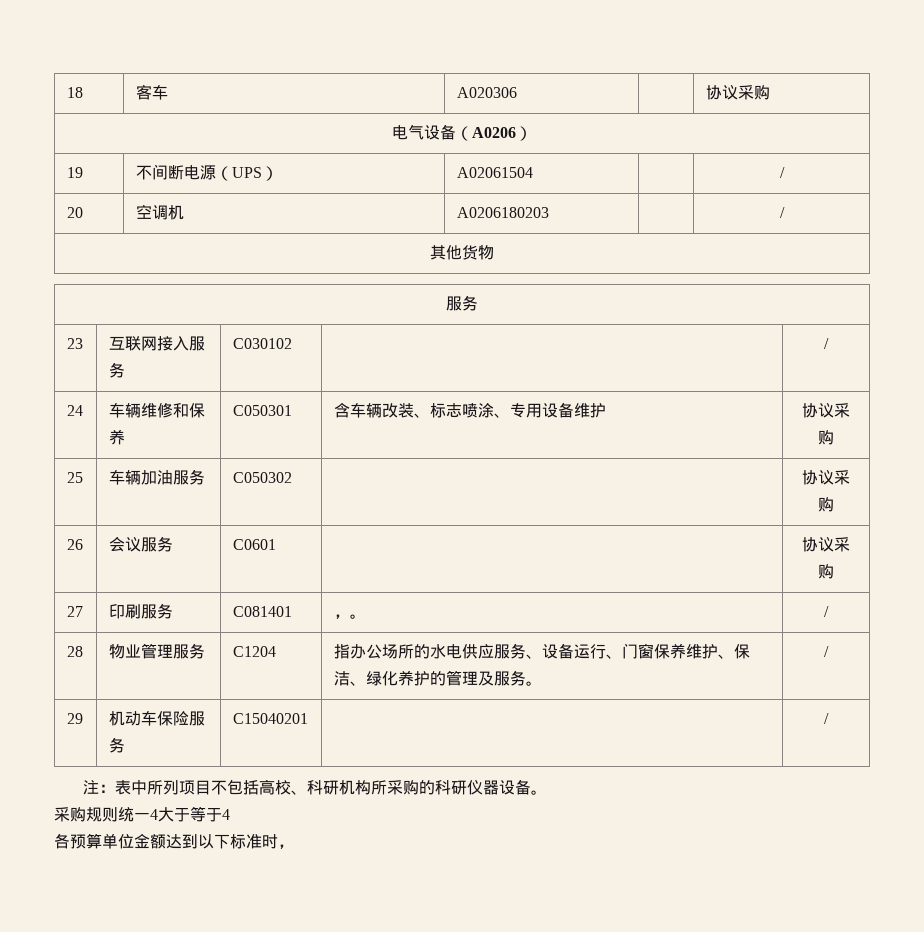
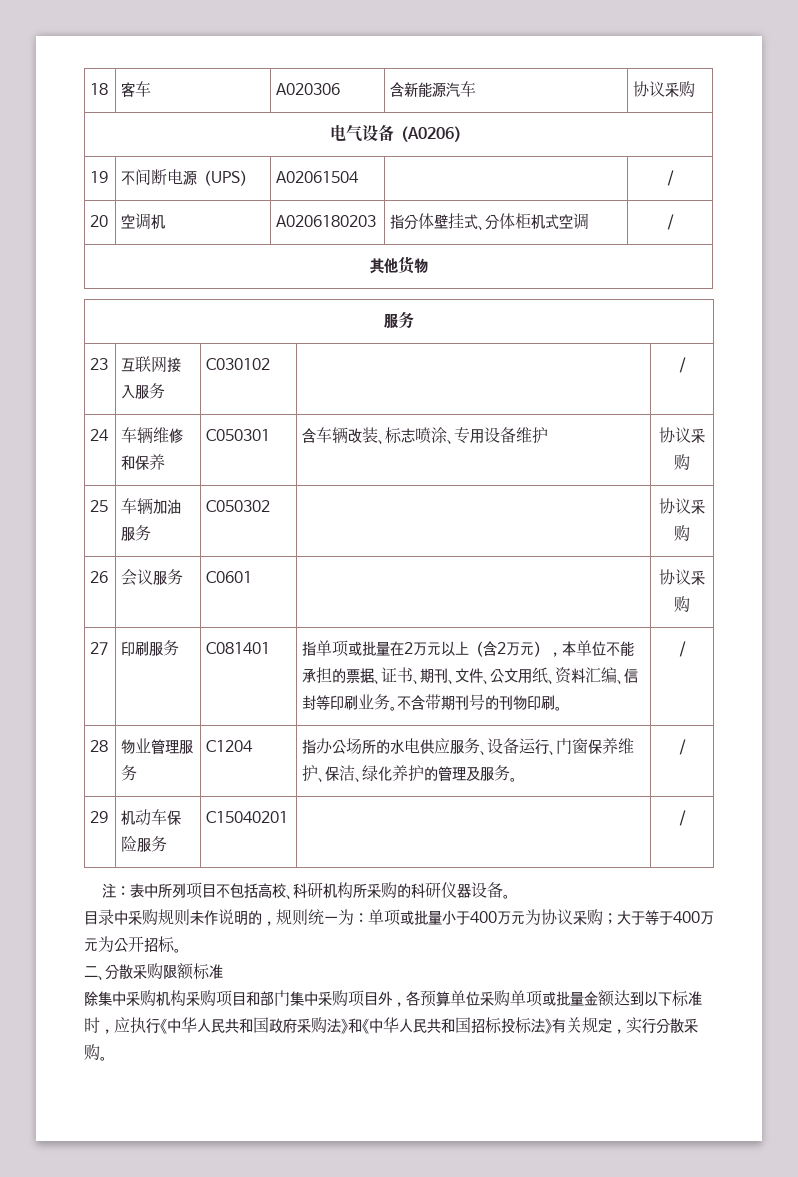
(517, 92) none -> [390,81,477,97] 含新能源汽车
(549, 212) none -> [390,213,590,230] 指分体壁挂式、分体柜机式空调
[333,614,350,619] ， -> [302,640,635,657] [302,667,639,684] [302,694,556,711] 指单项或批量在2万元以上（含2万元），本单位不能承担的票据、证书、期刊、文件、公文用纸、资料汇编、信封等印刷业务。不含带期刊号的刊物印刷
(547, 792) none -> [84,909,128,925] 目录中
[118,806,230,822] [54,833,134,849] 统一4大于等于4 // 各预算单位 -> [190,909,714,926] [84,936,181,953] [84,963,223,980] [84,990,584,1007] 未作说明的，规则统一为：单项或批量小于400万元为协议采购；大于等于400万元为公开招标。 // 二、分散采购限额标准 // 除集中采购机构采购项目和部门集中采购项目外，各预算单位采购单项或批量
(294, 846) none -> [114,1017,698,1034] [84,1044,107,1061] 应执行《中华人民共和国政府采购法》和《中华人民共和国招标投标法》有关规定，实行分散采购。

